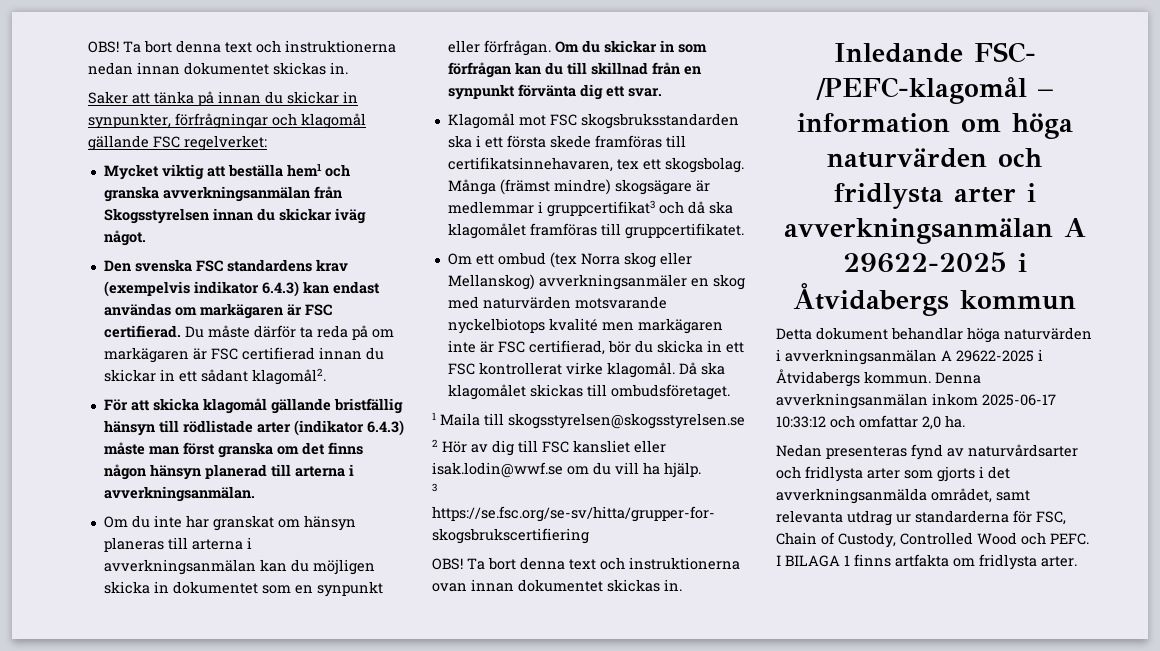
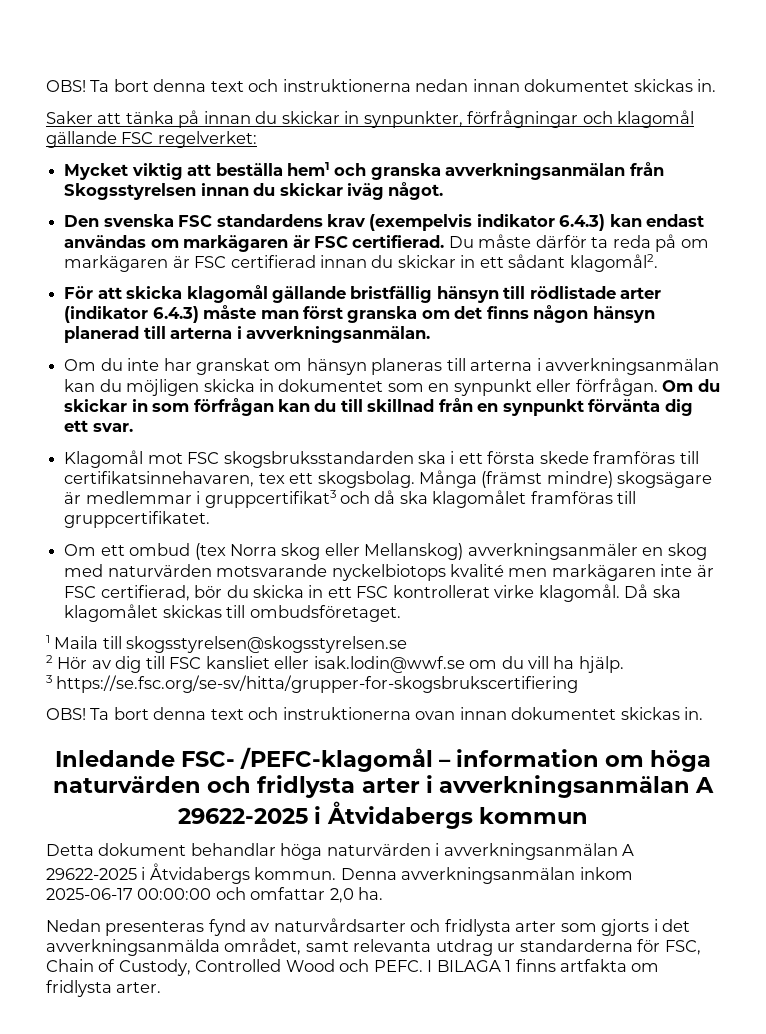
[776,416,826,428] 10:33:12 -> [137,888,212,900] 00:00:00

